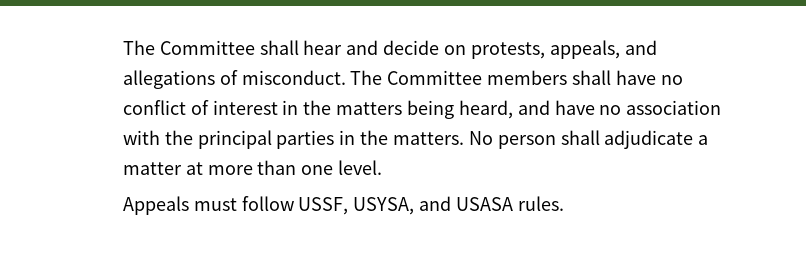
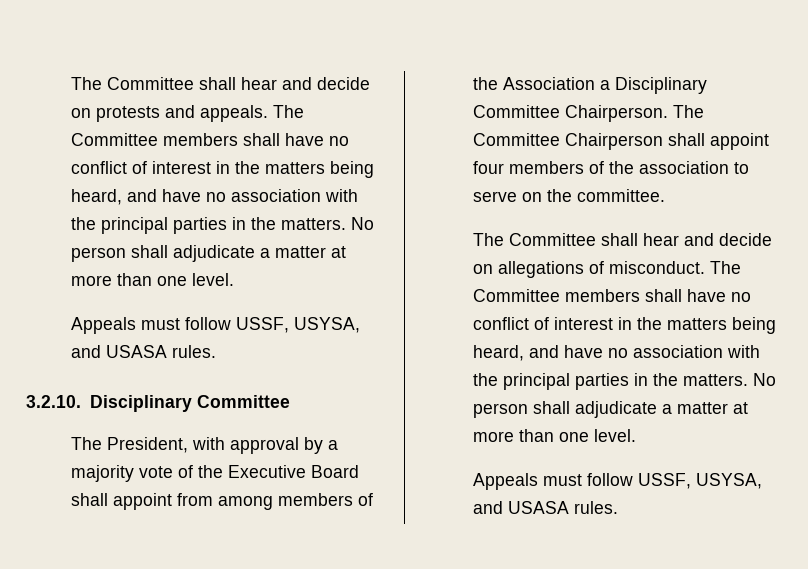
[122,40,657,59] The Committee shall hear and decide on protests, appeals, and -> [70,77,370,90] [70,105,304,122] [70,133,349,146] [70,161,374,178] [70,189,358,205] [70,217,374,234] [70,245,346,262] [70,273,234,286] [70,317,360,334] [70,345,216,358] [26,395,290,412] [70,437,338,454] [70,465,359,482] [70,493,373,510] [472,77,707,94] [472,105,704,122] [472,133,769,150] [472,161,749,174] [472,189,665,202] [472,233,772,246] [472,264,493,274] The Committee shall hear and decide on protests and appeals. The Committee members shall have no conflict of interest in the matters being heard, and have no association with the principal parties in the matters. No person shall adjudicate a matter at more than one level. // Appeals must follow USSF, USYSA, and USASA rules. // 3.2.10. Disciplinary Committee // The President, with approval by a majority vote of the Executive Board shall appoint from among members of the Association a Disciplinary Committee Chairperson. The Committee Chairperson shall appoint four members of the association to serve on the committee. // The Committee shall hear and decide on

